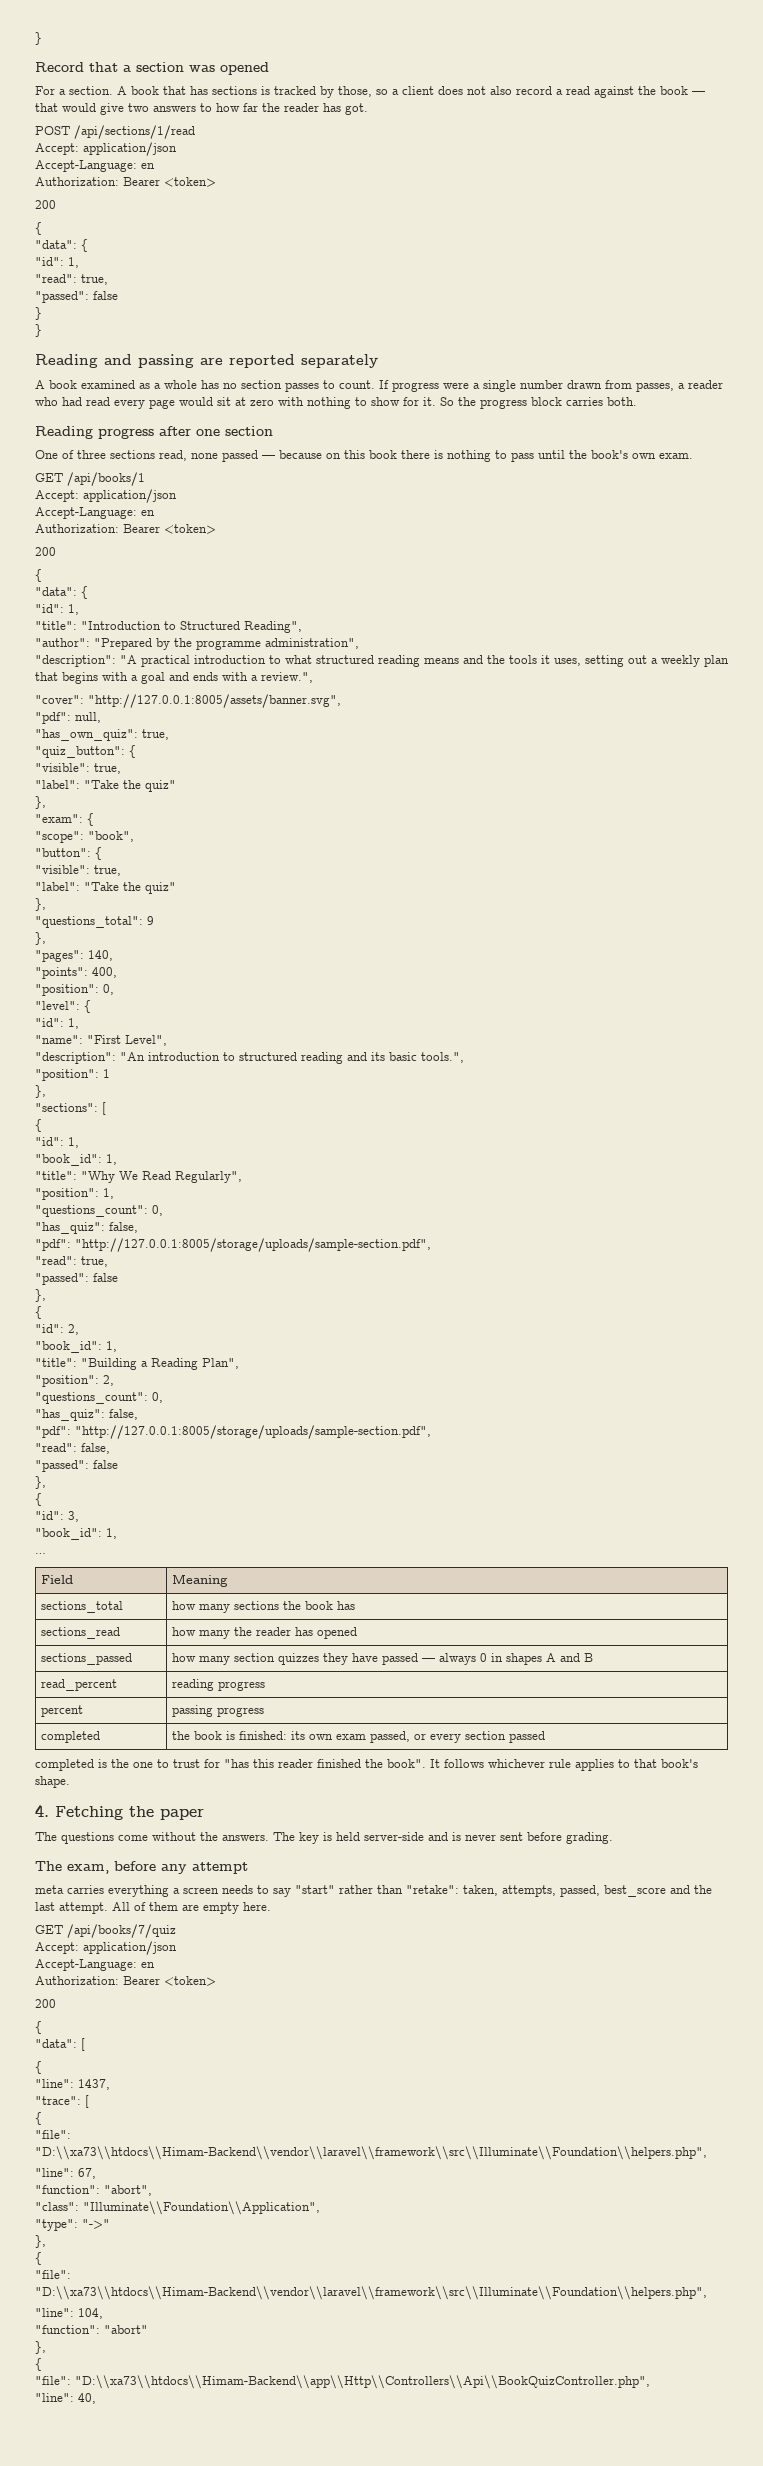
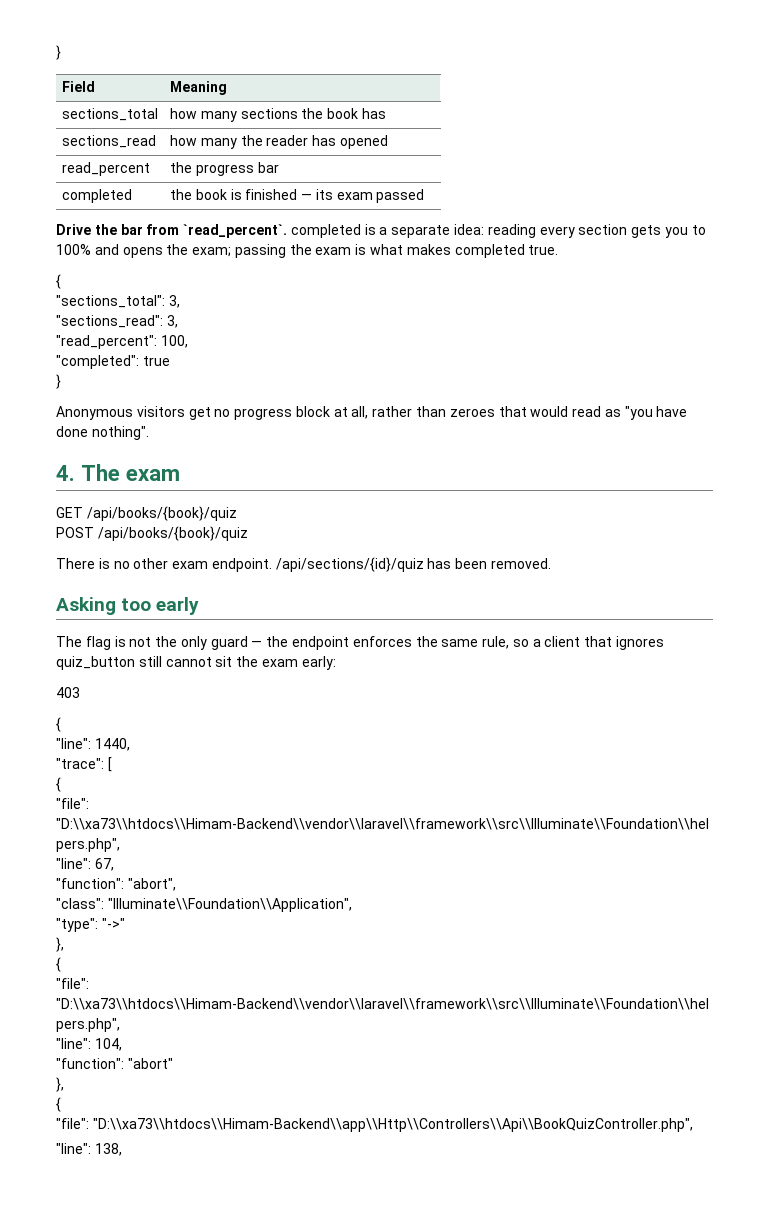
[35,32,42,45] [35,62,269,75] [35,86,705,98] [35,103,368,115] [35,125,195,139] [35,142,177,156] [35,160,155,172] [35,177,216,187] [35,200,56,209] [35,222,42,235] [35,239,88,252] [35,257,79,268] [35,274,108,285] [35,291,118,303] [35,307,42,320] [35,324,42,337] [35,354,378,368] [35,380,723,392] [35,397,637,409] [35,426,273,439] [35,450,693,462] [35,472,145,486] [35,489,177,503] [35,507,155,519] [35,524,216,534] [35,547,56,556] [35,569,42,582] [35,586,88,599] [35,604,79,615] [35,621,302,633] [35,638,359,650] [35,655,729,667] [35,672,313,684] [35,694,341,708] [35,712,101,724] [35,729,169,741] [35,745,136,758] [35,763,121,774] [35,780,176,792] [35,796,46,809] [35,813,94,826] [35,831,134,843] [35,847,102,860] [35,865,121,876] [35,882,176,894] [35,898,46,911] [35,916,154,928] [35,932,46,945] [35,950,113,962] [35,967,117,979] [35,984,114,996] [35,1000,91,1013] [35,1018,79,1029] [35,1035,167,1046] [35,1052,464,1064] [35,1069,110,1081] [35,1085,46,1098] [35,1102,106,1115] [35,1119,42,1132] [35,1137,79,1148] [35,1154,117,1166] [35,1171,242,1183] [35,1188,114,1200] [35,1205,163,1217] [35,1222,138,1234] [35,1238,431,1252] [35,1256,108,1267] [35,1273,118,1285] [35,1289,46,1302] [35,1306,42,1319] [35,1324,79,1335] [35,1341,117,1353] [35,1358,239,1370] [35,1375,114,1387] [35,1392,163,1404] [35,1409,138,1421] [35,1425,431,1439] [35,1443,110,1454] [35,1460,118,1472] [35,1476,46,1489] [35,1493,42,1506] [35,1511,79,1522] [35,1528,117,1540] [35,1553,46,1554] } // Record that a section was opened // For a section. A book that has sections is tracked by those, so a client does not also record a read against the book — that would give two answers to how far the reader has got. // POST /api/sections/1/read // Accept: application/json // Accept-Language: en // Authorization: Bearer <token> // 200 // { // "data": { // "id": 1, // "read": true, // "passed": false // } // } // Reading and passing are reported separately // A book examined as a whole has no section passes to count. If progress were a single number drawn from passes, a reader who had read every page would sit at zero with nothing to show for it. So the progress block carries both. // Reading progress after one section // One of three sections read, none passed — because on this book there is nothing to pass until the book's own exam. // GET /api/books/1 // Accept: application/json // Accept-Language: en // Authorization: Bearer <token> // 200 // { // "data": { // "id": 1, // "title": "Introduction to Structured Reading", // "author": "Prepared by the programme administration", // "description": "A practical introduction to what structured reading means and the tools it uses, setting out a weekly plan that begins with a goal and ends with a review.", // "cover": "http://127.0.0.1:8005/assets/banner.svg", // "pdf": null, // "has_own_quiz": true, // "quiz_button": { // "visible": true, // "label": "Take the quiz" // }, // "exam": { // "scope": "book", // "button": { // "visible": true, // "label": "Take the quiz" // }, // "questions_total": 9 // }, // "pages": 140, // "points": 400, // "position": 0, // "level": { // "id": 1, // "name": "First Level", // "description": "An introduction to structured reading and its basic tools.", // "position": 1 // }, // "sections": [ // { // "id": 1, // "book_id": 1, // "title": "Why We Read Regularly", // "position": 1, // "questions_count": 0, // "has_quiz": false, // "pdf": "http://127.0.0.1:8005/storage/uploads/sample-section.pdf", // "read": true, // "passed": false // }, // { // "id": 2, // "book_id": 1, // "title": "Building a Reading Plan", // "position": 2, // "questions_count": 0, // "has_quiz": false, // "pdf": "http://127.0.0.1:8005/storage/uploads/sample-section.pdf", // "read": false, // "passed": false // }, // { // "id": 3, // "book_id": 1, // … -> [56,45,61,60] }
[40,1653,132,1665] [171,1653,593,1665] // sections_passed | how many section quizzes they have passed — always 0 in shapes A and B -> (388, 142) none
[171,1679,265,1691] [40,1705,83,1717] [171,1705,264,1717] reading progress // percent | passing progress -> [169,162,279,176] the progress bar
[238,1731,545,1743] [35,1759,698,1771] [35,1776,70,1788] [35,1804,204,1820] [35,1832,613,1844] [35,1861,248,1874] [35,1885,712,1897] [35,1902,271,1914] [35,1924,176,1938] [35,1941,177,1955] [35,1959,155,1971] [35,1976,216,1986] [35,1999,56,2008] [35,2021,42,2034] [35,2038,85,2051] finished: its own exam passed, or every section passed // completed is the one to trust for "has this reader finished the book". It follows whichever rule applies to that book's shape. // 4. Fetching the paper // The questions come without the answers. The key is held server-side and is never sent before grading. // The exam, before any attempt // meta carries everything a screen needs to say "start" rather than "retake": taken, attempts, passed, best_score and the last attempt. All of them are empty here. // GET /api/books/7/quiz // Accept: application/json // Accept-Language: en // Authorization: Bearer <token> // 200 // { // "data": [ -> [245,189,425,203] [56,224,706,238] [56,244,559,258] [56,274,61,289] [56,295,180,308] [56,315,178,328] [56,335,188,349] [56,355,170,369] [56,374,61,389] [56,406,688,420] [56,426,149,440] [56,464,180,481] [56,506,237,521] [56,526,248,541] [56,557,552,572] [56,597,200,615] [56,636,665,650] [56,656,336,670] [56,687,80,698] finished — its exam passed // Drive the bar from `read_percent`. completed is a separate idea: reading every section gets you to 100% and opens the exam; passing the exam is what makes completed true. // { // "sections_total": 3, // "sections_read": 3, // "read_percent": 100, // "completed": true // } // Anonymous visitors get no progress block at all, rather than zeroes that would read as "you have done nothing". // 4. The exam // GET /api/books/{book}/quiz // POST /api/books/{book}/quiz // There is no other exam endpoint. /api/sections/{id}/quiz has been removed. // Asking too early // The flag is not the only guard — the endpoint enforces the same rule, so a client that ignores quiz_button still cannot sit the exam early: // 403
[78,2079,110,2090] 1437, -> [94,738,130,751] 1440,
[78,2393,96,2404] 40, -> [94,1143,122,1156] 138,

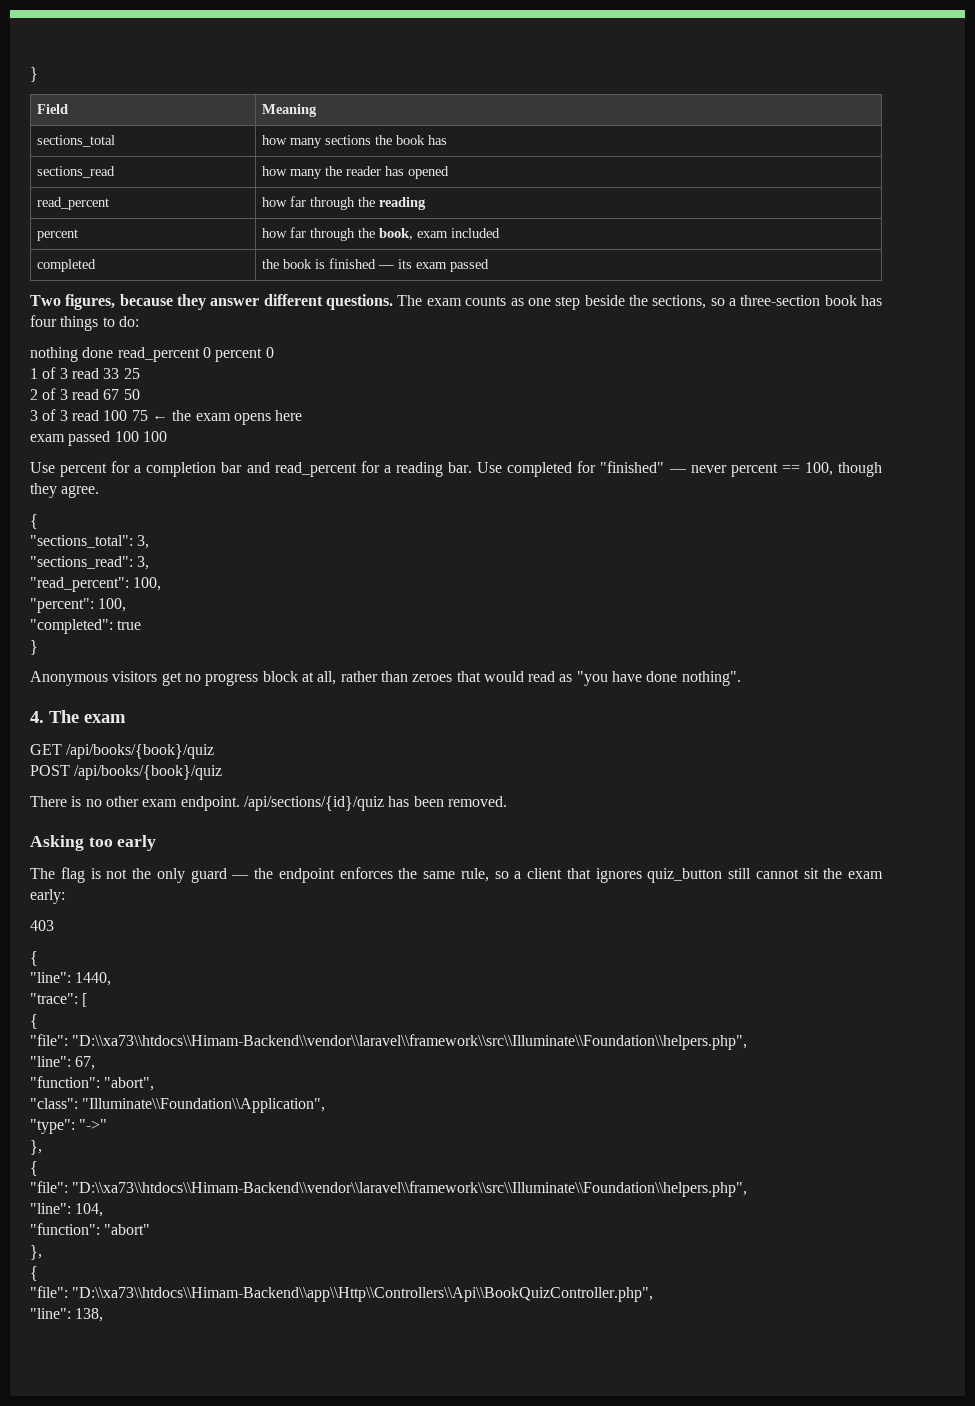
[169,162,279,176] the progress bar -> [262,196,427,210] [37,229,79,241] [262,227,501,241] how far through the reading // percent | how far through the book, exam included
[56,224,706,238] [56,244,559,258] Drive the bar from `read_percent`. completed is a separate idea: reading every section gets you to 100% and opens the exam; passing the exam is what makes completed true. -> [30,294,883,310] [30,315,139,331] [30,347,274,362] [30,367,140,379] [30,388,140,400] [30,409,303,425] [30,431,167,446] [30,461,882,477] [30,483,100,498] Two figures, because they answer different questions. The exam counts as one step beside the sections, so a three-section book has four things to do: // nothing done read_percent 0 percent 0 // 1 of 3 read 33 25 // 2 of 3 read 67 50 // 3 of 3 read 100 75 ← the exam opens here // exam passed 100 100 // Use percent for a completion bar and read_percent for a reading bar. Use completed for "finished" — never percent == 100, though they agree.
(188, 341) none -> [30,598,127,613] // "percent": 100,

